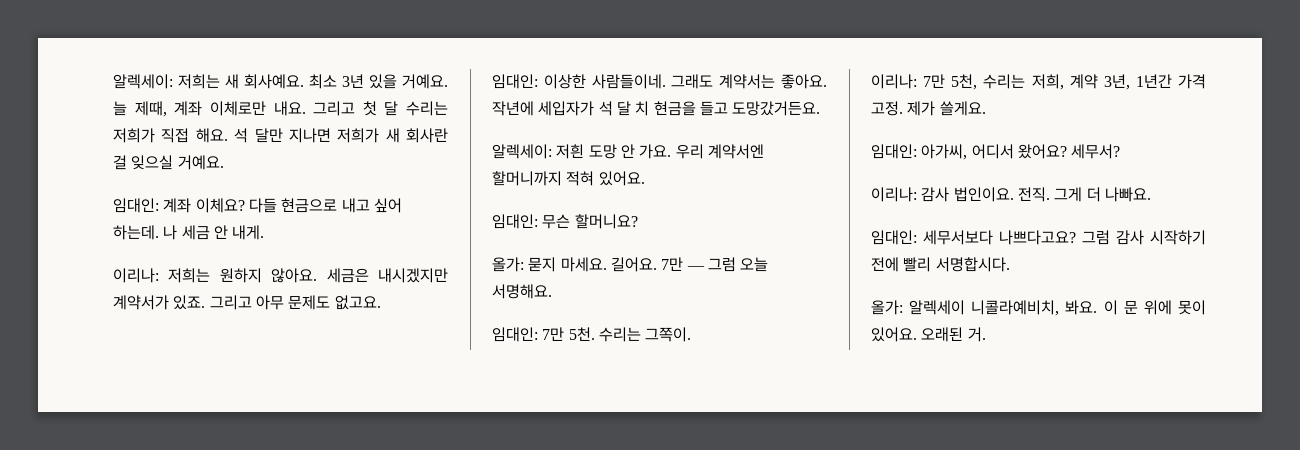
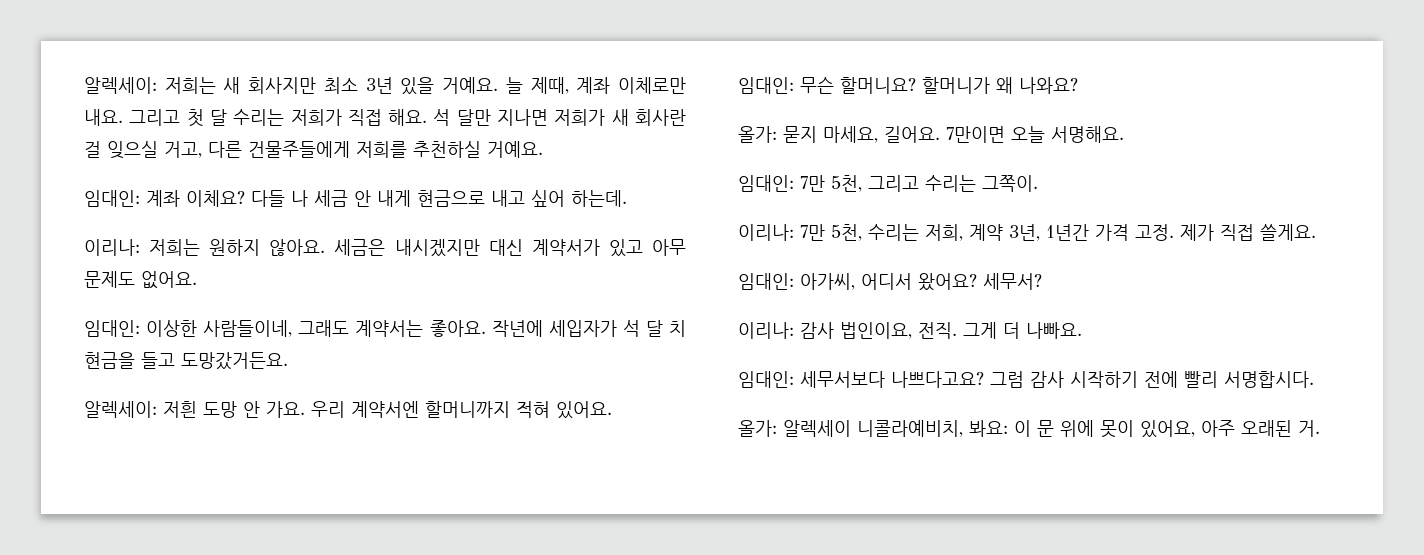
[244,74,304,89] 회사예요. -> [248,77,317,94] 회사지만
(174, 162) none -> [164,141,481,158] 거고, 다른 건물주들에게 저희를 추천하실
(277, 205) none -> [291,190,411,207] 나 세금 안 내게
[163,225,265,240] 나 세금 안 내게. -> (627, 198) none
[113,295,252,310] 계약서가 있죠. 그리고 -> [488,239,643,257] 대신 계약서가 있고
[334,295,381,310] 없고요. -> [141,271,197,289] 없어요.
[591,74,666,89] 사람들이네. -> [203,320,293,337] 사람들이네,
(638, 221) none -> [922,77,1078,94] 할머니가 왜 나와요?
[560,257,736,272] 마세요. 길어요. 7만 — 그럼 -> [823,126,1005,143] 마세요, 길어요. 7만이면
[568,327,595,341] 5천. -> [831,175,919,192] 5천, 그리고
(936, 108) none -> [1220,224,1254,241] 직접
[953,187,1014,202] 법인이요. -> [840,322,912,339] 법인이요,
[1065,300,1098,315] 봐요. -> [969,420,1008,437] 봐요:
[871,327,917,342] 있어요. -> [1140,420,1235,438] 있어요, 아주

